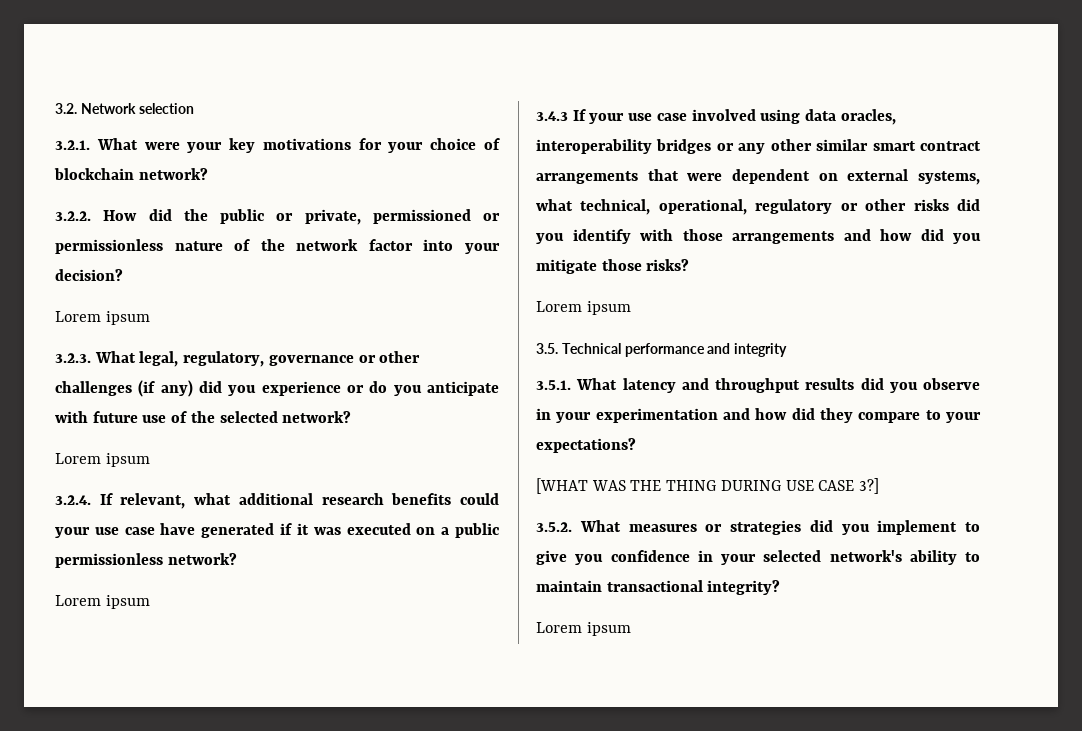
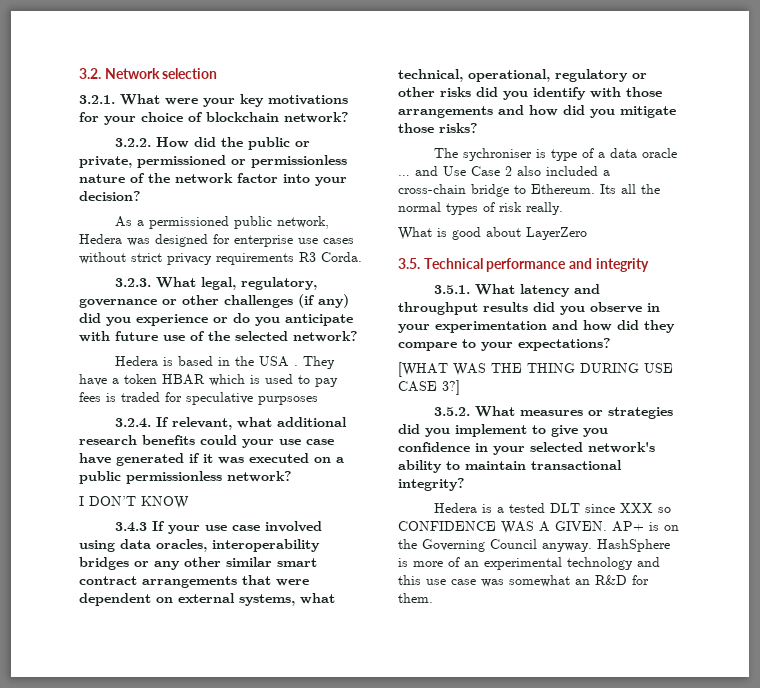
[55,311,150,325] Lorem ipsum -> [115,216,330,229] [79,234,354,247] [79,252,362,265] As a permissioned public network, Hedera was designed for enterprise use cases without strict privacy requirements R3 Corda.
[55,453,150,467] Lorem ipsum -> [115,356,336,369] [79,374,338,387] [79,392,318,405] Hedera is based in the USA . They have a token HBAR which is used to pay fees is traded for speculative purpsoses
[55,595,150,609] Lorem ipsum -> [79,496,189,509] I DON’T KNOW
[536,301,631,315] Lorem ipsum -> [434,148,678,161] [398,166,610,176] [398,184,660,197] [398,202,563,215] [398,227,587,240] The sychroniser is type of a data oracle … and Use Case 2 also included a cross-chain bridge to Ethereum. Its all the normal types of risk really. // What is good about LayerZero
[536,622,631,636] Lorem ipsum -> [434,503,672,513] [398,521,679,534] [398,539,670,552] [398,557,660,570] [398,575,649,587] [398,593,433,603] Hedera is a tested DLT since XXX so CONFIDENCE WAS A GIVEN. AP+ is on the Governing Council anyway. HashSphere is more of an experimental technology and this use case was somewhat an R&D for them.

